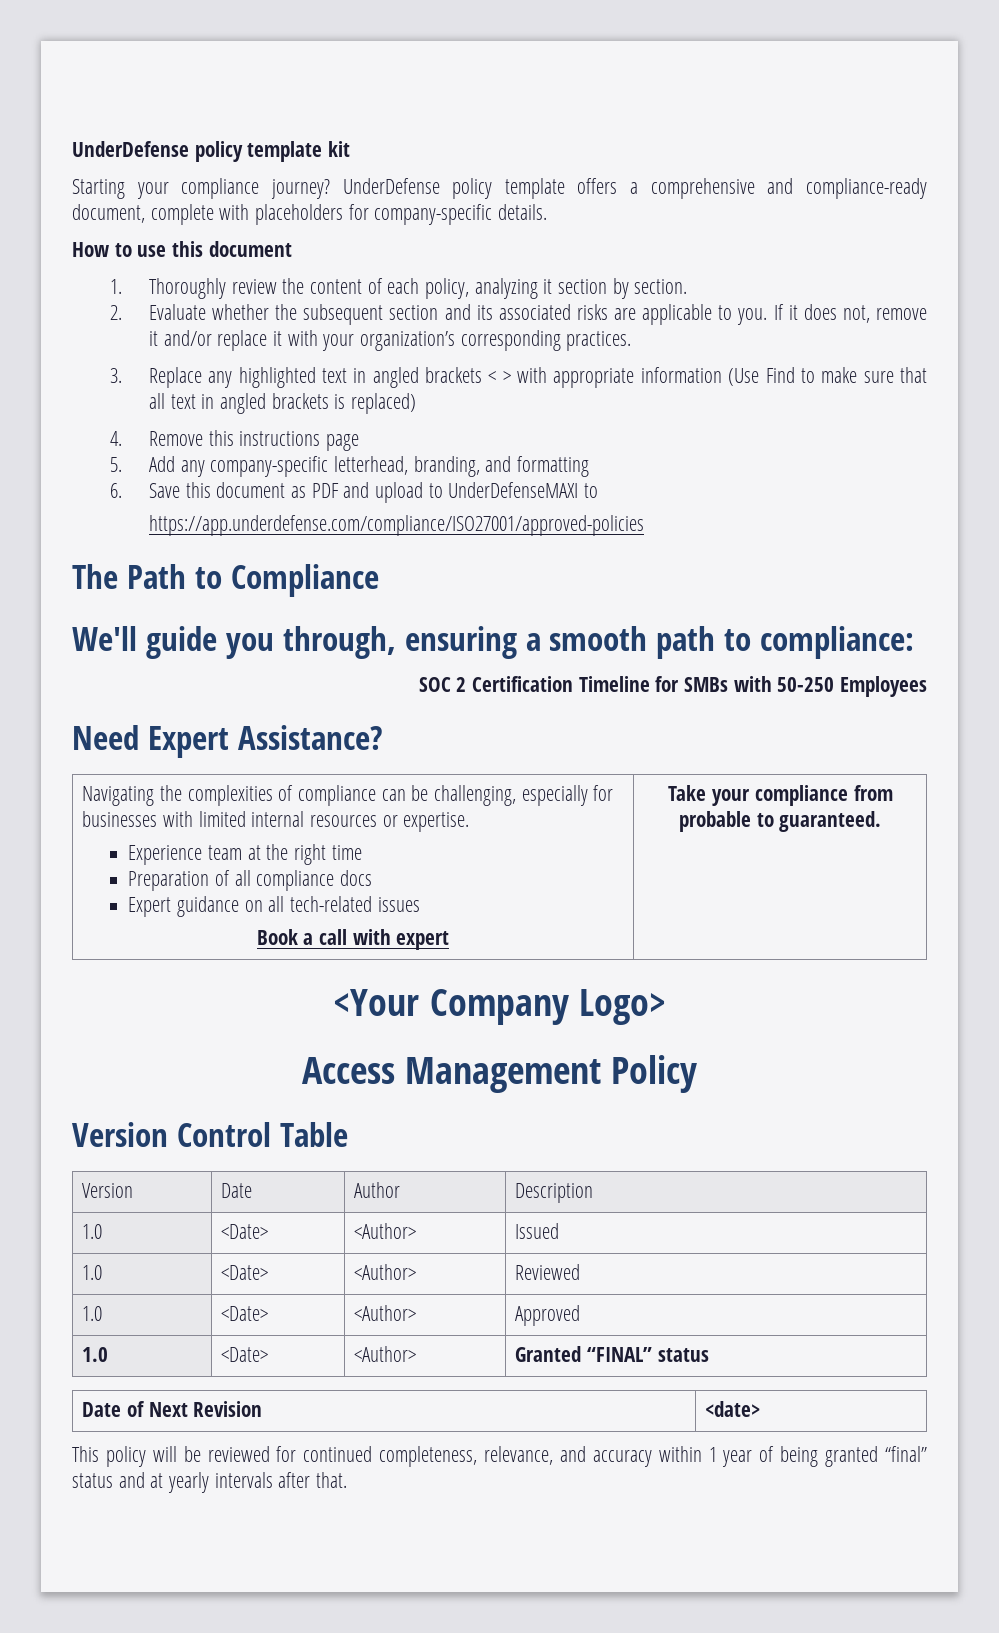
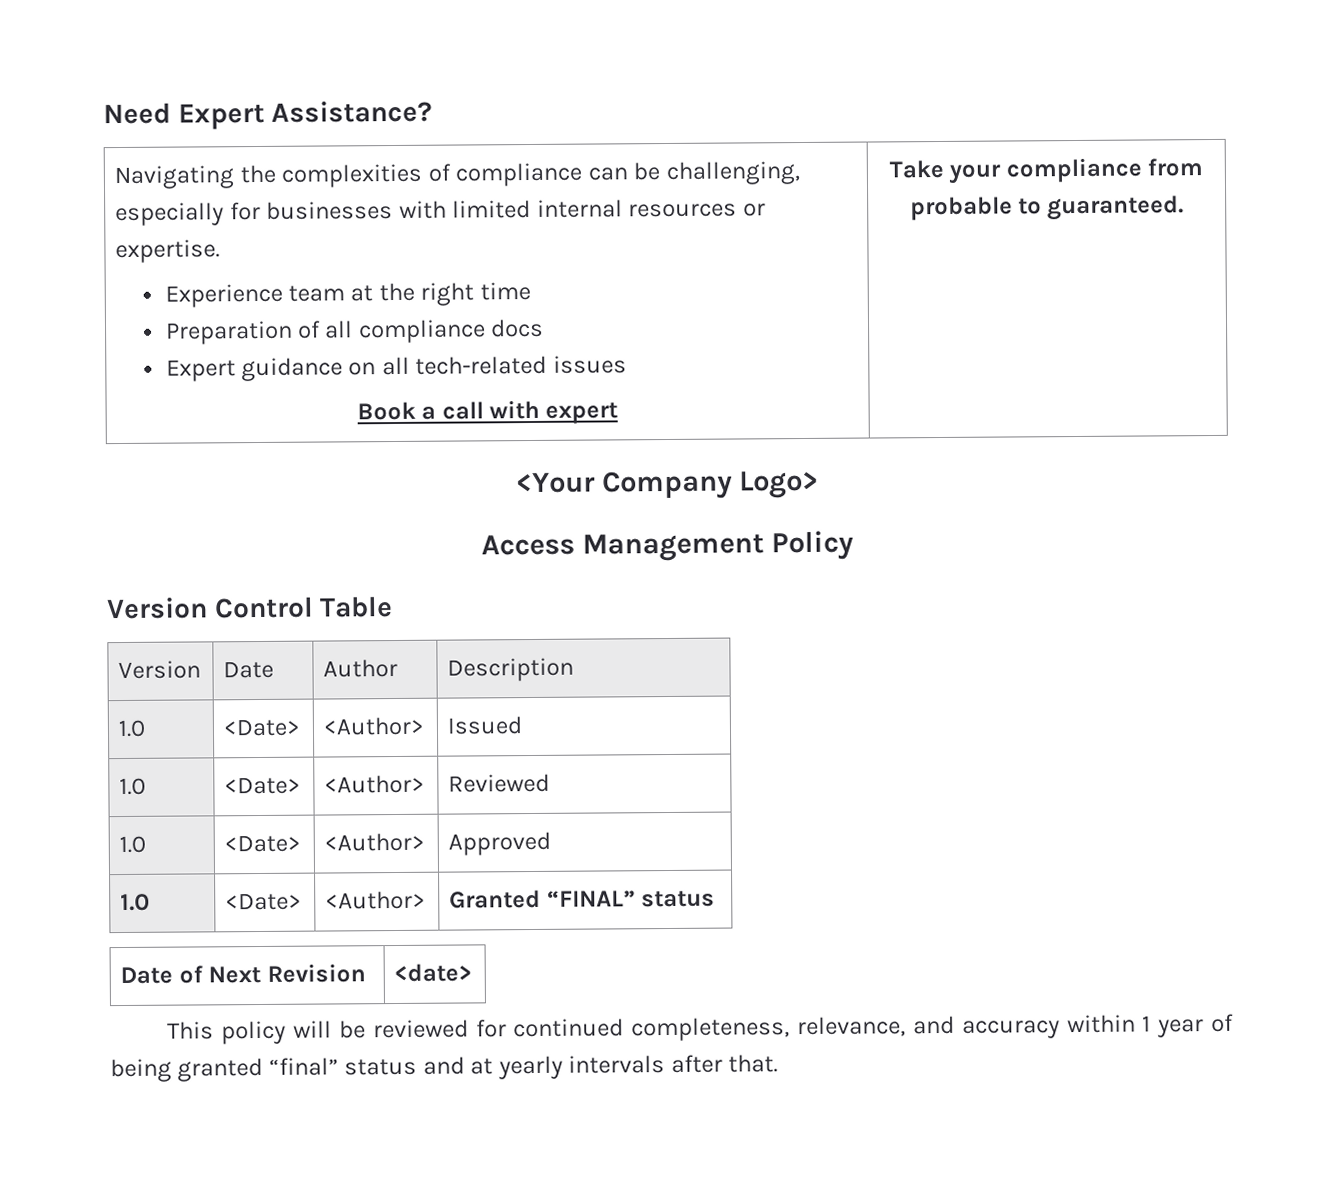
[72,141,351,162] [72,178,927,199] [72,204,548,225] [72,241,292,257] [110,278,688,299] [110,304,927,325] [148,330,632,351] [110,367,928,388] [148,393,416,414] [110,430,359,451] [110,456,589,477] [110,482,598,503] [148,515,644,536] [72,564,379,597] [72,626,915,659] [418,676,927,697] UnderDefense policy template kit // Starting your compliance journey? UnderDefense policy template offers a comprehensive and compliance-ready document, complete with placeholders for company-specific details. // How to use this document // 1. Thoroughly review the content of each policy, analyzing it section by section. // 2. Evaluate whether the subsequent section and its associated risks are applicable to you. If it does not, remove it and/or replace it with your organization’s corresponding practices. // 3. Replace any highlighted text in angled brackets < > with appropriate information (Use Find to make sure that all text in angled brackets is replaced) // 4. Remove this instructions page // 5. Add any company-specific letterhead, branding, and formatting // 6. Save this document as PDF and upload to UnderDefenseMAXI to // https://app.underdefense.com/compliance/ISO27001/approved-policies // The Path to Compliance // We'll guide you through, ensuring a smooth path to compliance: // SOC 2 Certification Timeline for SMBs with 50-250 Employees // -> (103, 113) none

